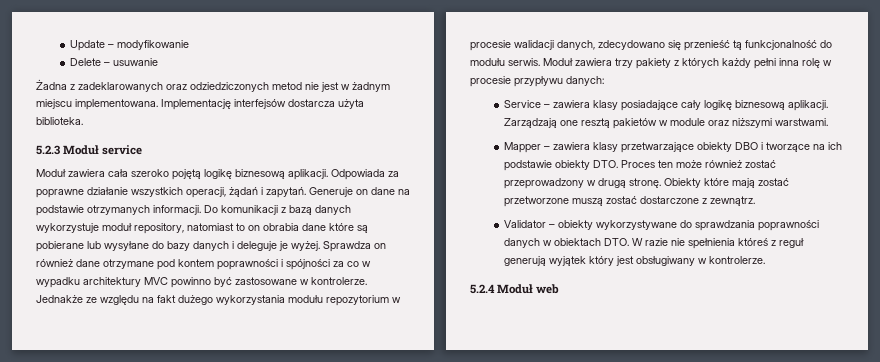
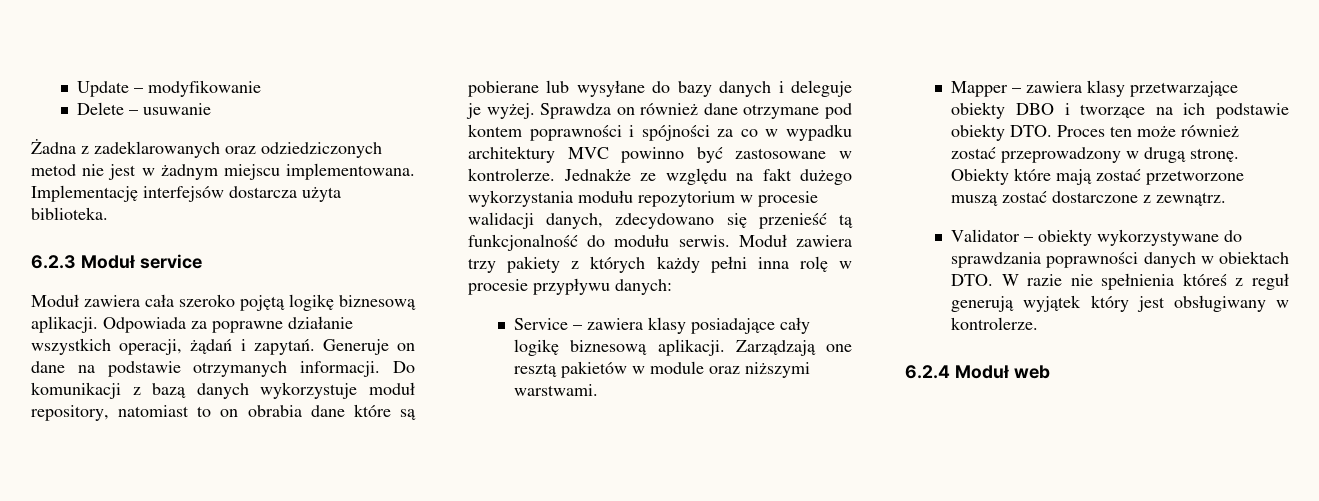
[36,145,60,155] 5.2.3 -> [31,255,76,269] 6.2.3
[470,284,495,294] 5.2.4 -> [905,365,950,379] 6.2.4

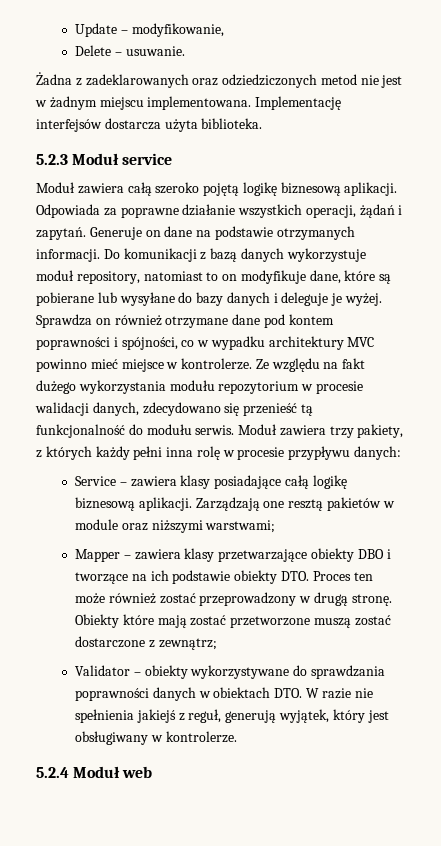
[148,80,262,97] modyfikowanie -> [131,23,224,37] modyfikowanie,
[143,103,212,115] usuwanie -> [125,46,185,56] usuwanie.
[31,255,76,269] 6.2.3 -> [36,154,68,165] 5.2.3
[145,294,174,307] cała -> [127,182,152,196] całą
[247,405,345,417] obrabia dane -> [240,270,341,284] modyfikuje dane,
[703,103,820,119] dane otrzymane -> [165,314,261,328] otrzymane dane
[641,125,734,141] spójności za -> [121,337,178,350] spójności,
[696,147,852,163] [468,168,656,181] być zastosowane w kontrolerze. Jednakże ze -> [90,358,269,372] mieć miejsce w kontrolerze. Ze
[507,256,561,273] pakiety -> [357,424,404,438] pakiety,
[780,317,811,334] cały -> [284,475,309,489] całą
[514,384,599,396] warstwami. -> [205,520,276,533] warstwami;
[1156,192,1227,206] zewnątrz. -> [158,638,217,650] zewnątrz;
[1182,273,1289,290] [951,295,1082,312] któreś z reguł generują wyjątek -> [136,709,329,723] jakiejś z reguł, generują wyjątek,
[905,365,950,379] 6.2.4 -> [36,767,69,778] 5.2.4

